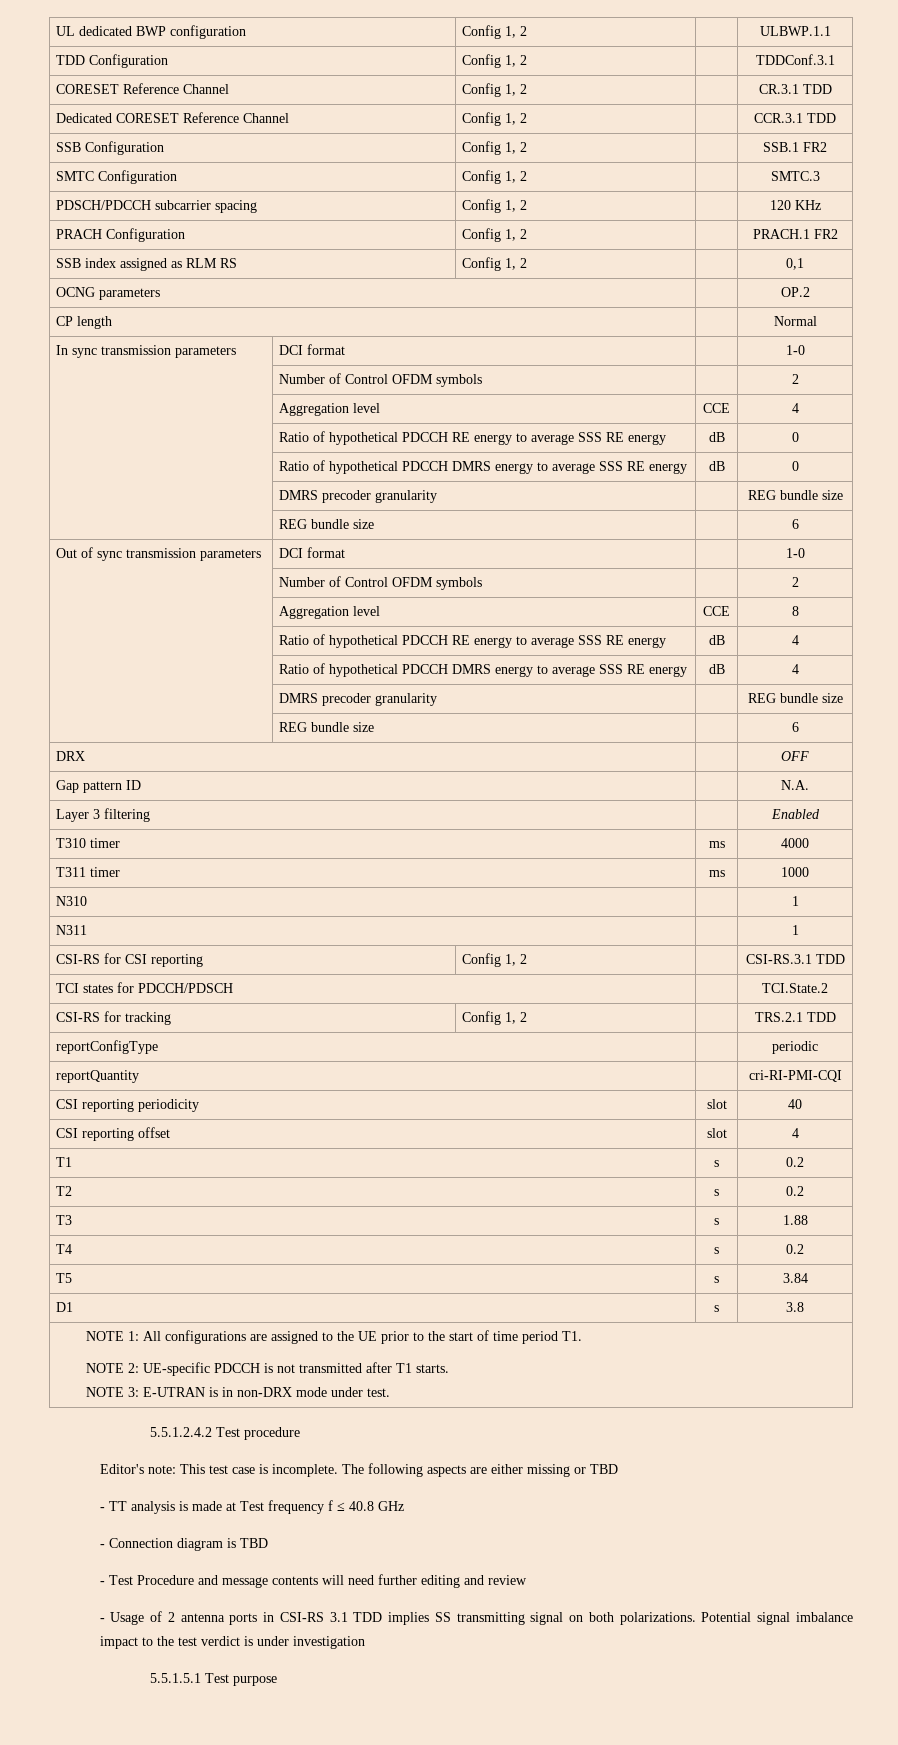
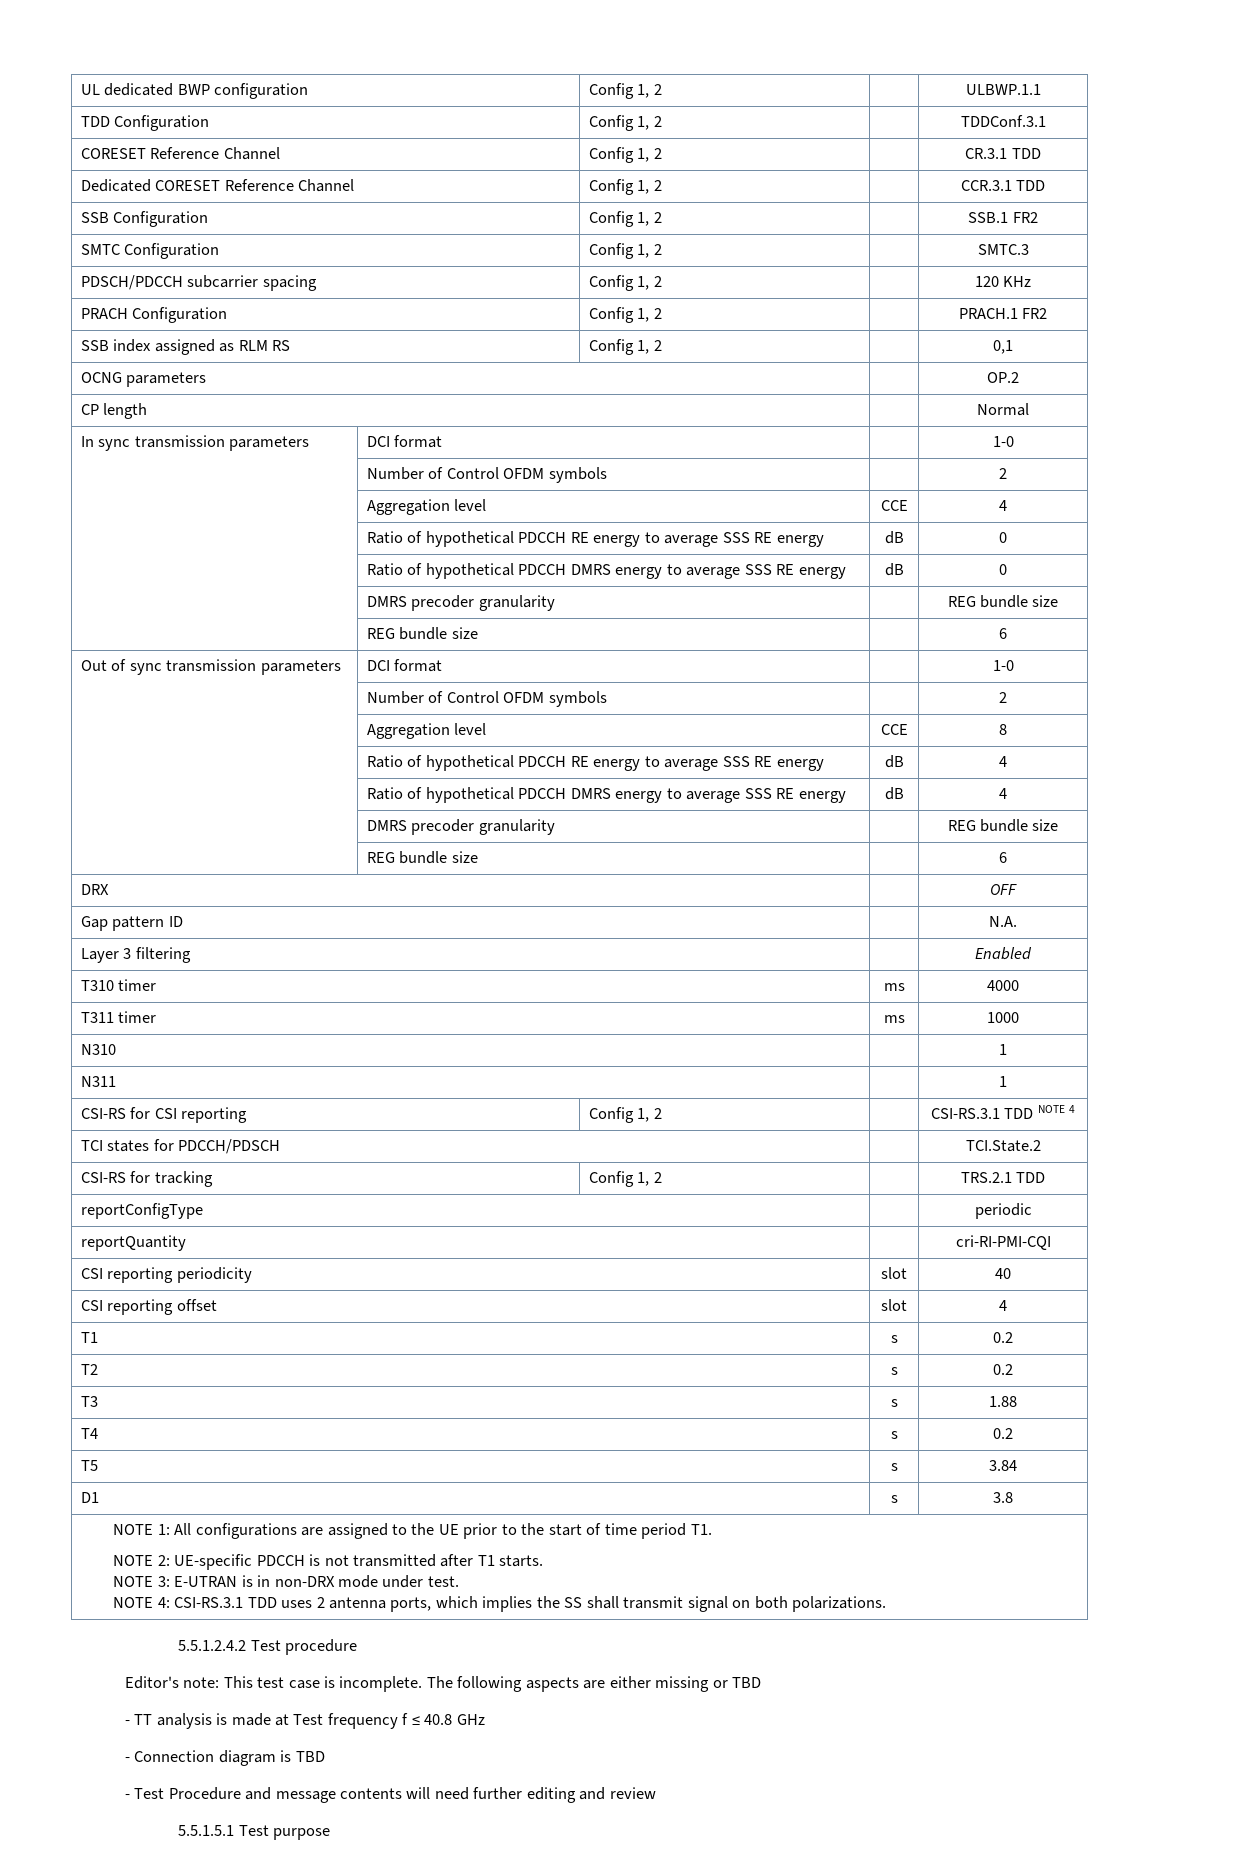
(845, 959) none -> [1037,1105,1076,1113] NOTE 4
(391, 1392) none -> [113,1596,886,1612] // NOTE 4: CSI-RS.3.1 TDD uses 2 antenna ports, which implies the SS shall transmit signal on both polarizations.
[99,1611,853,1625] [99,1636,365,1649] // - Usage of 2 antenna ports in CSI-RS 3.1 TDD implies SS transmitting signal on both polarizations. Potential signal imbalance impact to the test verdict is under investigation -> (656, 1793) none

